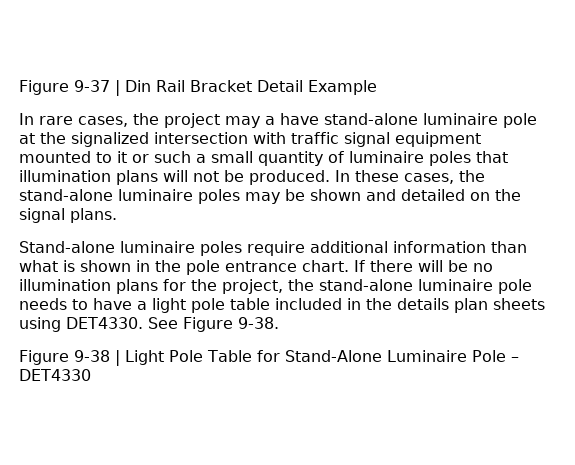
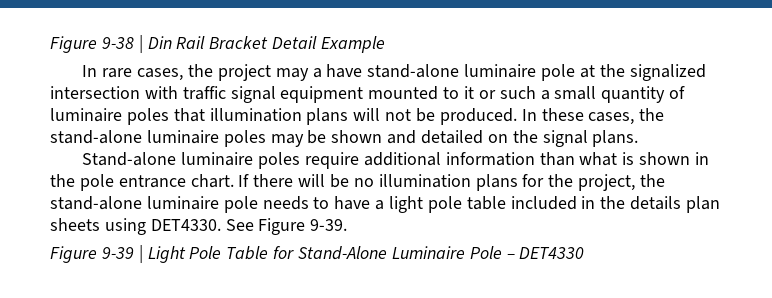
[19,80,110,95] Figure 9-37 -> [50,36,134,53] Figure 9-38
[237,317,279,329] [19,350,110,365] 9-38. // Figure 9-38 -> [310,219,348,231] [50,246,134,263] 9-39. // Figure 9-39

